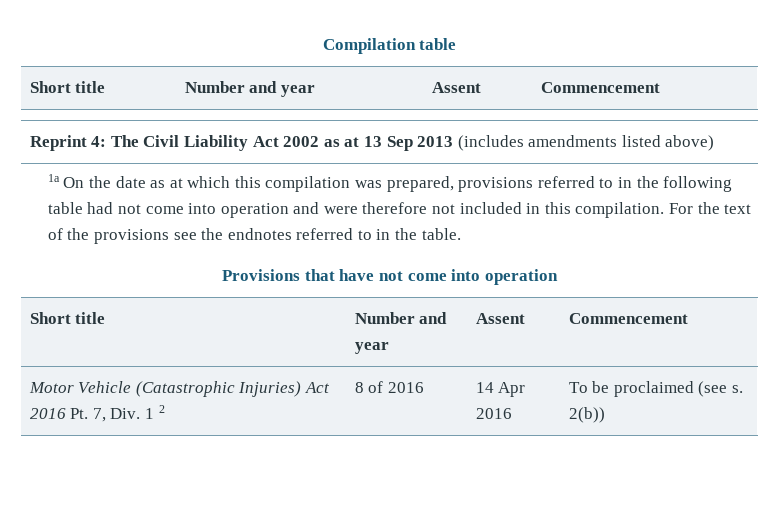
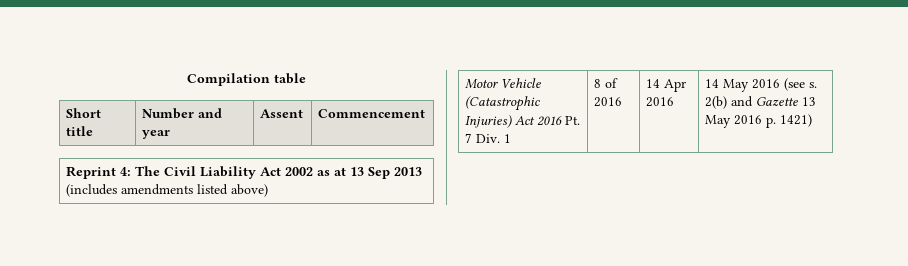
[47,174,733,192] [47,202,752,218] [47,228,461,244] [222,269,558,285] [29,312,106,324] [354,312,448,324] [354,342,389,354] [475,313,525,324] [568,313,688,324] // 1a On the date as at which this compilation was prepared, provisions referred to in the following table had not come into operation and were therefore not included in this compilation. For the text of the provisions see the endnotes referred to in the table. // Provisions that have not come into operation // Short title | Number and year | Assent | Commencement -> (268, 190) none
[92,408,106,422] 7, -> [464,133,472,143] 7
[158,405,165,413] 2 -> (511, 138) none
[568,381,743,397] [568,407,605,423] To be proclaimed (see s. 2(b)) -> [704,78,817,92] [704,96,816,109] [704,114,812,128] 14 May 2016 (see s. 2(b) and Gazette 13 May 2016 p. 1421)

